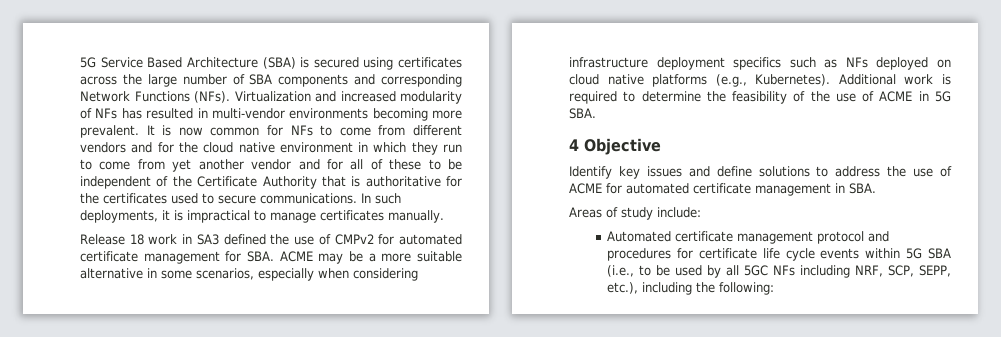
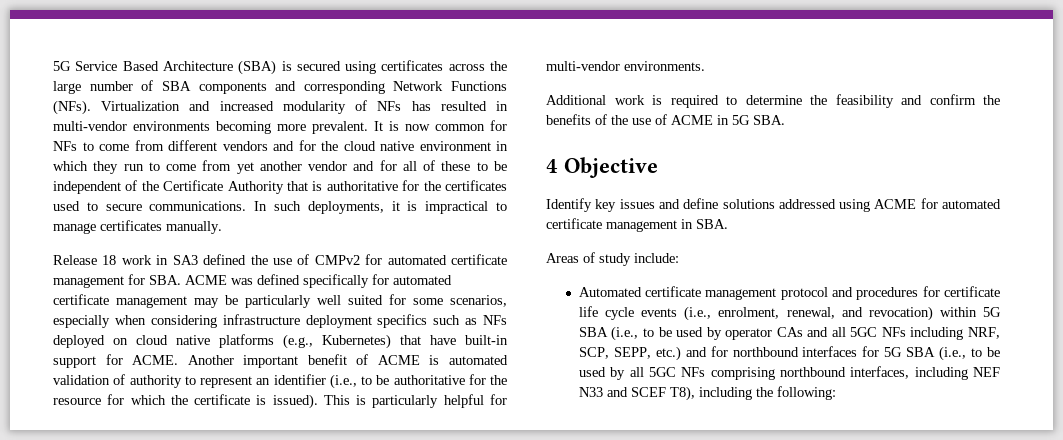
[318,251,462,264] [80,268,157,279] may be a more suitable alternative in -> [231,274,452,288] [53,294,406,308] was defined specifically for automated certificate management may be particularly well suited for
[755,74,831,86] Kubernetes). -> [322,334,508,349] [53,354,508,368] [53,374,507,389] [53,394,507,409] [546,61,705,71] Kubernetes) that have built-in support for ACME. Another important benefit of ACME is automated validation of authority to represent an identifier (i.e., to be authoritative for the resource for which the certificate is issued). This is particularly helpful for multi-vendor environments. //
(788, 97) none -> [901,94,1000,105] [546,114,591,125] and confirm the benefits
[816,166,952,177] to address the use of -> [778,199,871,212] addressed using
(860, 253) none -> [684,306,933,321] (i.e., enrolment, renewal, and revocation)
[726,265,951,278] [607,282,639,294] all 5GC NFs including NRF, SCP, SEPP, etc.), -> [725,327,1000,340] [578,346,1000,361] [578,366,1000,380] [578,386,695,401] operator CAs and all 5GC NFs including NRF, SCP, SEPP, etc.) and for northbound interfaces for 5G SBA (i.e., to be used by all 5GC NFs comprising northbound interfaces, including NEF N33 and SCEF T8),

